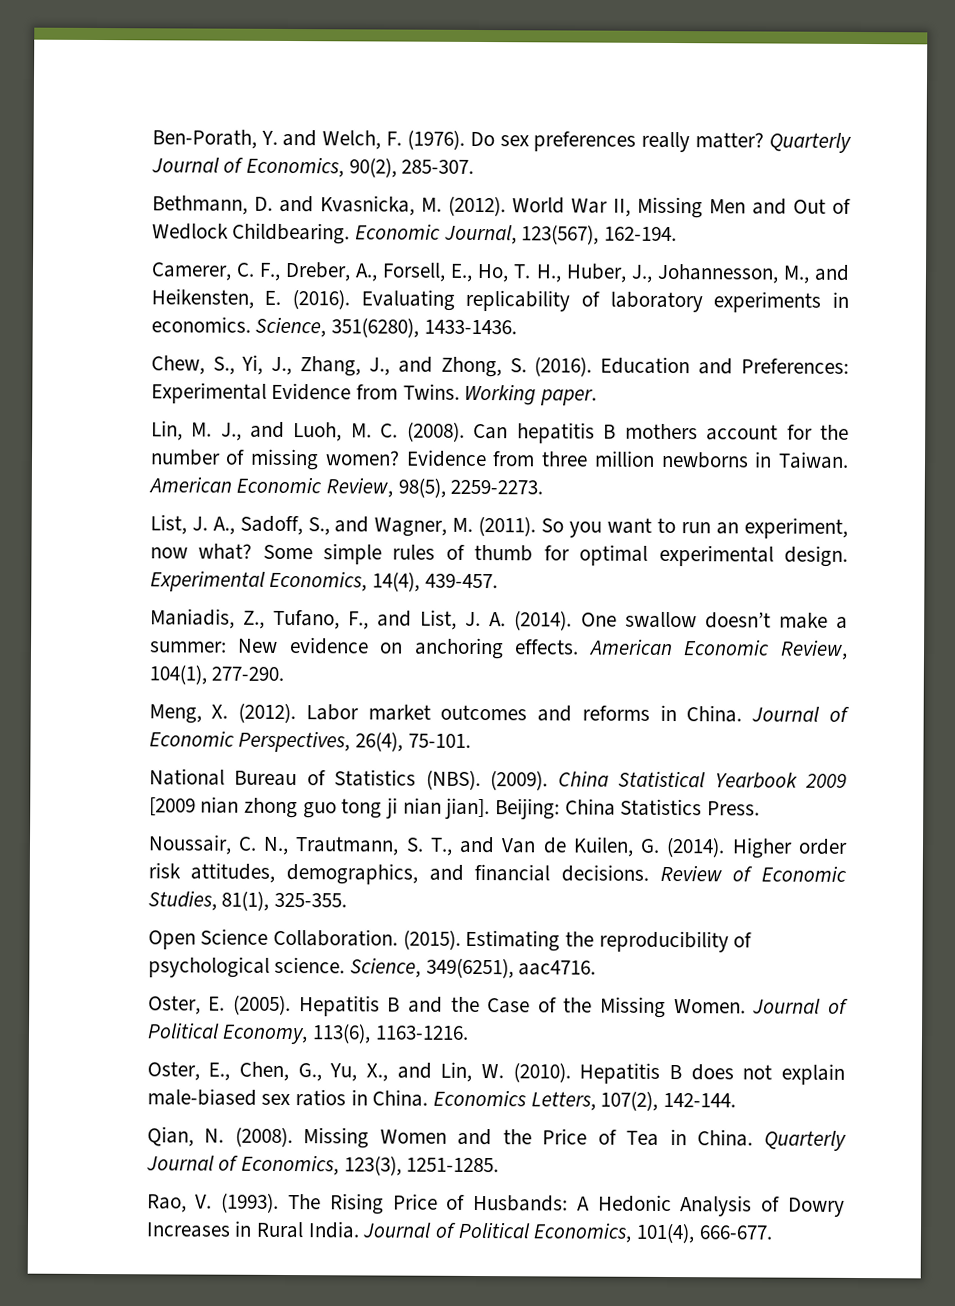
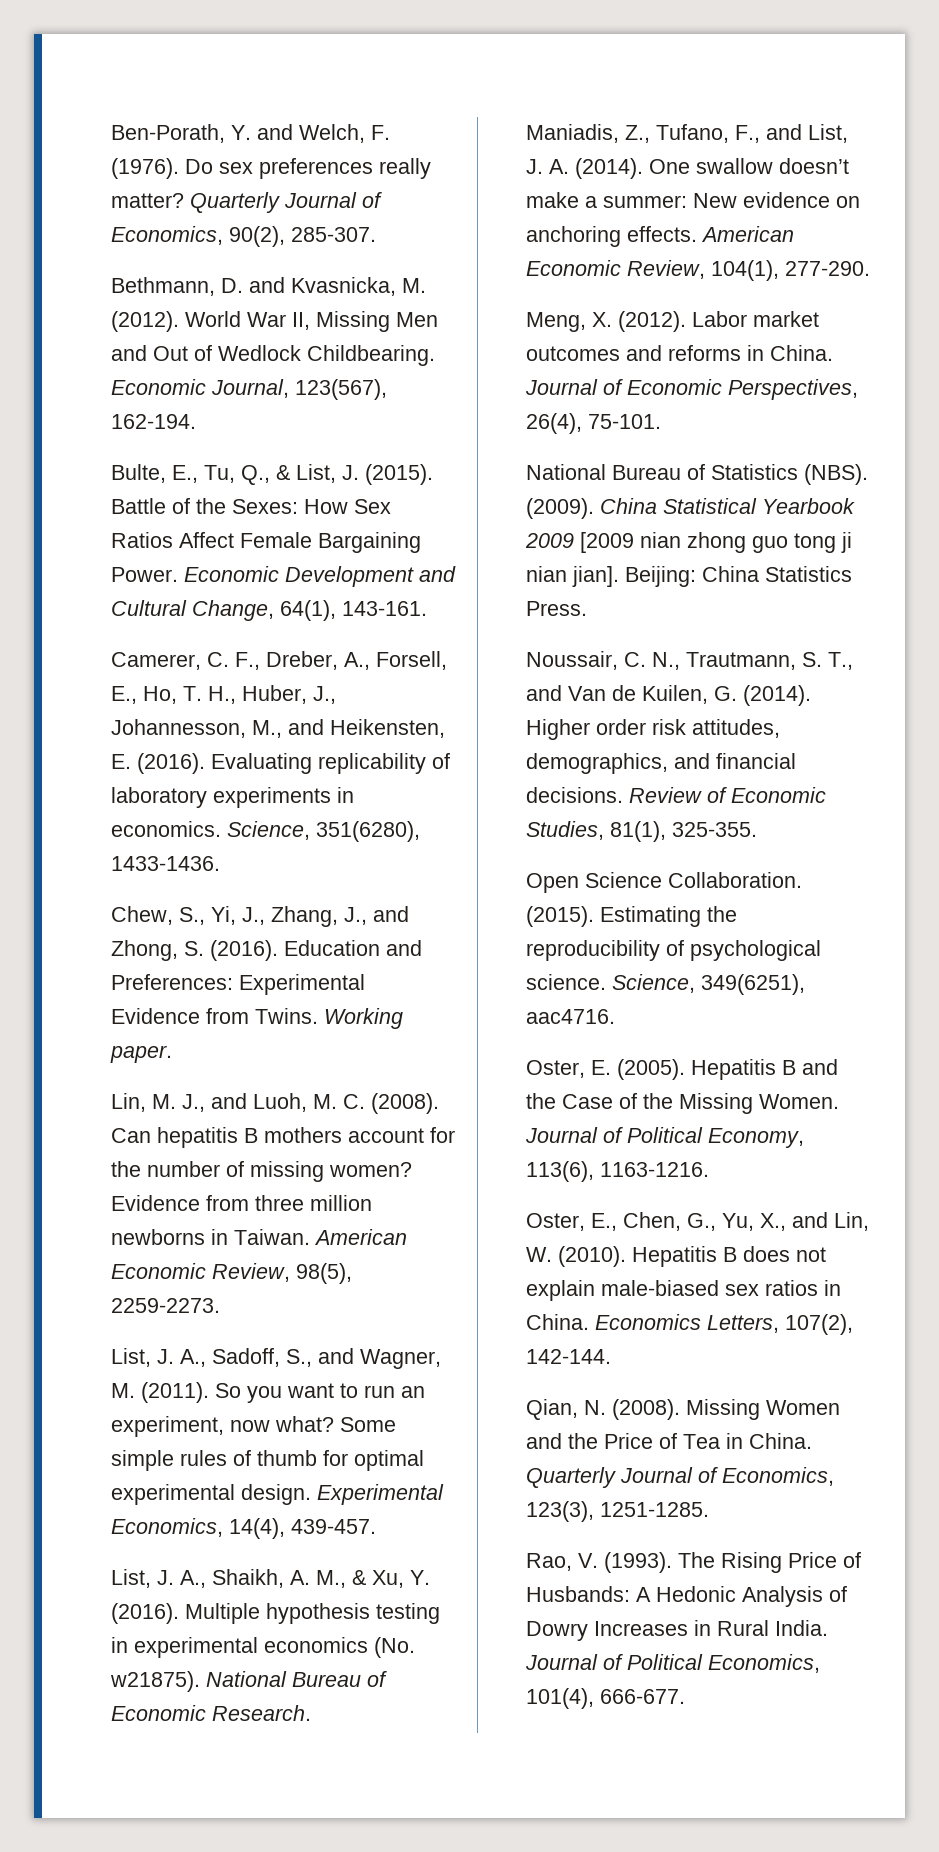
(678, 234) none -> [110,464,433,485] [110,498,391,514] [110,532,421,553] [110,566,456,587] [110,600,427,621] // Bulte, E., Tu, Q., & List, J. (2015). Battle of the Sexes: How Sex Ratios Affect Female Bargaining Power. Economic Development and Cultural Change, 64(1), 143-161.
(498, 581) none -> [110,1569,430,1588] [110,1603,440,1624] [110,1637,415,1658] [109,1671,387,1692] [110,1705,311,1721] // List, J. A., Shaikh, A. M., & Xu, Y. (2016). Multiple hypothesis testing in experimental economics (No. w21875). National Bureau of Economic Research.

